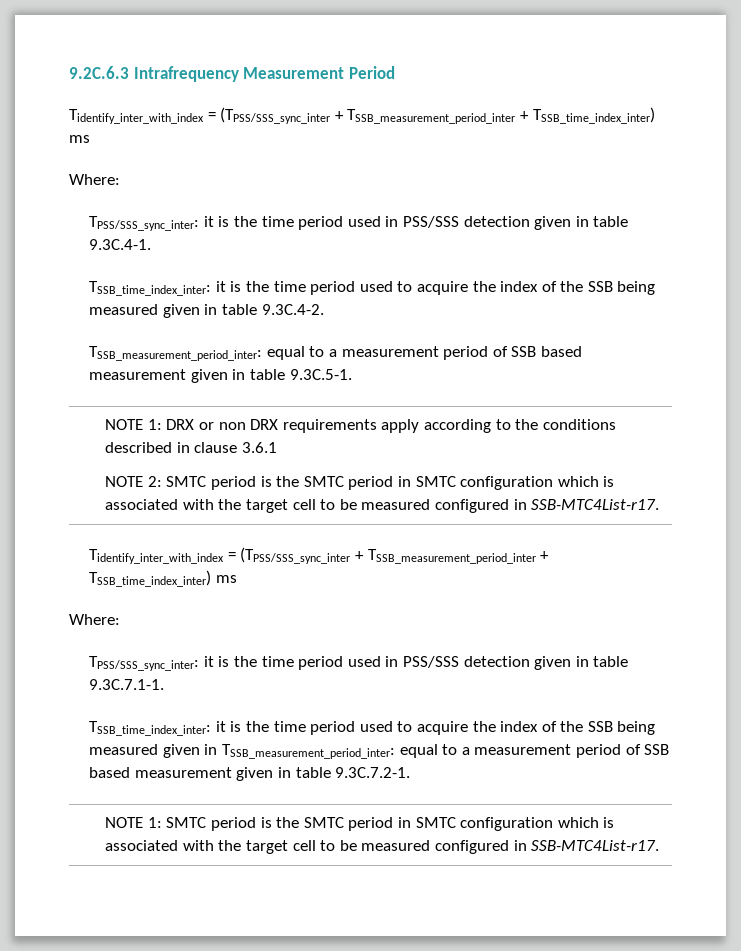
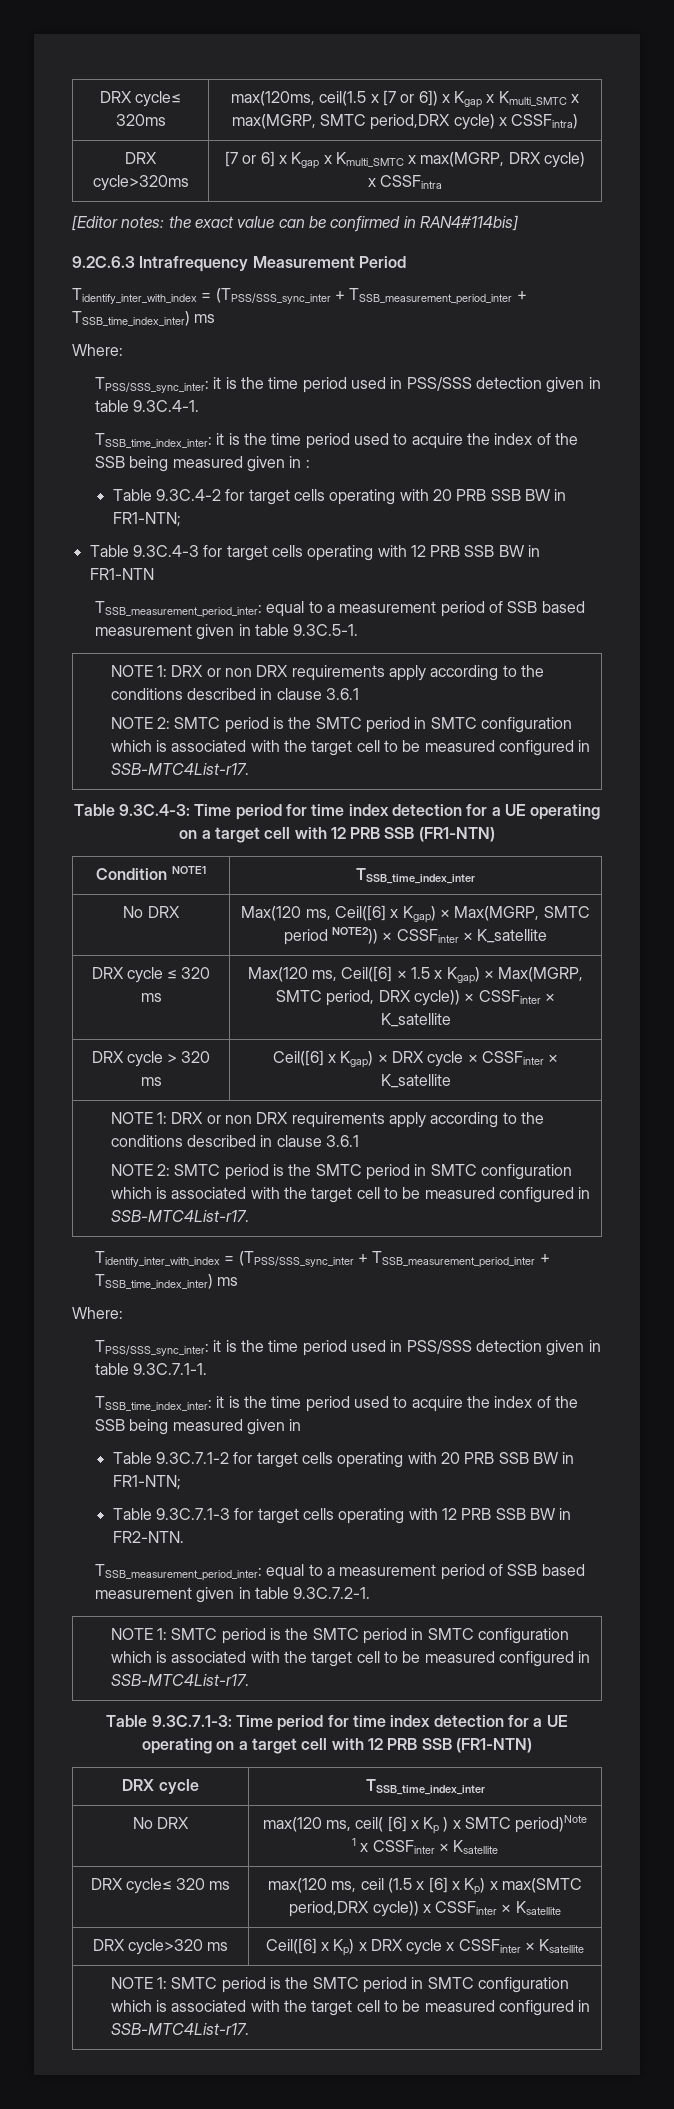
(69, 72) none -> [99,91,182,107] [115,114,166,126] [230,90,580,108] [231,114,579,130] [125,152,157,164] [92,175,189,191] [224,151,586,169] [367,175,443,189] [72,215,518,232] DRX cycle≤ 320ms | max(120ms, ceil(1.5 x [7 or 6]) x Kgap x Kmulti_SMTC x max(MGRP, SMTC period,DRX cycle) x CSSFintra) // DRX cycle>320ms | [7 or 6] x Kgap x Kmulti_SMTC x max(MGRP, DRX cycle) x CSSFintra // [Editor notes: the exact value can be confirmed in RAN4#114bis] //
[221,304,324,315] table 9.3C.4-2. -> [305,459,310,468] [112,489,567,505] [112,512,181,527] [89,545,541,561] [89,568,154,580] : // Table 9.3C.4-2 for target cells operating with 20 PRB SSB BW in FR1-NTN; // Table 9.3C.4-3 for target cells operating with 12 PRB SSB BW in FR1-NTN
(660, 504) none -> [73,804,601,820] [179,827,495,843] [96,866,206,880] [356,868,475,884] [123,906,180,918] [241,905,590,923] [283,927,548,945] [91,967,211,983] [140,993,162,1002] [247,966,584,984] [276,990,555,1006] [380,1013,451,1027] [91,1051,211,1067] [140,1077,162,1086] [272,1050,559,1068] [380,1074,451,1088] [110,1112,544,1128] [110,1135,360,1147] [110,1164,572,1180] [110,1187,591,1203] [110,1210,249,1222] // Table 9.3C.4-3: Time period for time index detection for a UE operating on a target cell with 12 PRB SSB (FR1-NTN) // Condition NOTE1 | TSSB_time_index_inter // No DRX | Max(120 ms, Ceil([6] x Kgap) × Max(MGRP, SMTC period NOTE2)) × CSSFinter × K_satellite // DRX cycle ≤ 320 ms | Max(120 ms, Ceil([6] × 1.5 x Kgap) × Max(MGRP, SMTC period, DRX cycle)) × CSSFinter × K_satellite // DRX cycle > 320 ms | Ceil([6] x Kgap) × DRX cycle × CSSFinter × K_satellite // NOTE 1: DRX or non DRX requirements apply according to the conditions described in clause 3.6.1 // NOTE 2: SMTC period is the SMTC period in SMTC configuration which is associated with the target cell to be measured configured in SSB-MTC4List-r17.
(218, 749) none -> [112,1452,575,1468] [112,1475,181,1490] [112,1508,572,1524] [112,1531,184,1543] // Table 9.3C.7.1-2 for target cells operating with 20 PRB SSB BW in FR1-NTN; // Table 9.3C.7.1-3 for target cells operating with 12 PRB SSB BW in FR2-NTN. //
(660, 845) none -> [106,1715,568,1731] [142,1738,532,1754] [122,1779,199,1794] [365,1779,485,1795] [132,1817,190,1829] [262,1815,588,1834] [351,1838,499,1854] [90,1878,231,1894] [268,1877,582,1895] [289,1901,561,1917] [92,1939,229,1955] [265,1938,585,1956] [110,1977,569,1993] [110,2000,591,2016] [110,2023,249,2035] // Table 9.3C.7.1-3: Time period for time index detection for a UE operating on a target cell with 12 PRB SSB (FR1-NTN) // DRX cycle | TSSB_time_index_inter // No DRX | max(120 ms, ceil( [6] x Kp ) x SMTC period)Note 1 x CSSFinter × Ksatellite // DRX cycle≤ 320 ms | max(120 ms, ceil (1.5 x [6] x Kp) x max(SMTC period,DRX cycle)) x CSSFinter × Ksatellite // DRX cycle>320 ms | Ceil([6] x Kp) x DRX cycle x CSSFinter × Ksatellite // NOTE 1: SMTC period is the SMTC period in SMTC configuration which is associated with the target cell to be measured configured in SSB-MTC4List-r17.

